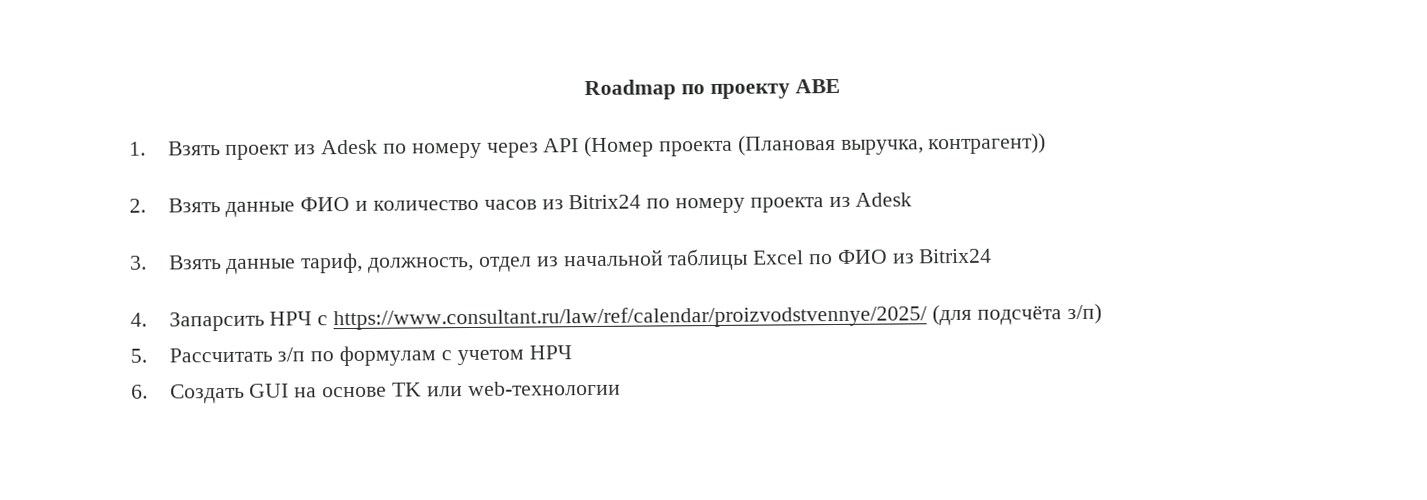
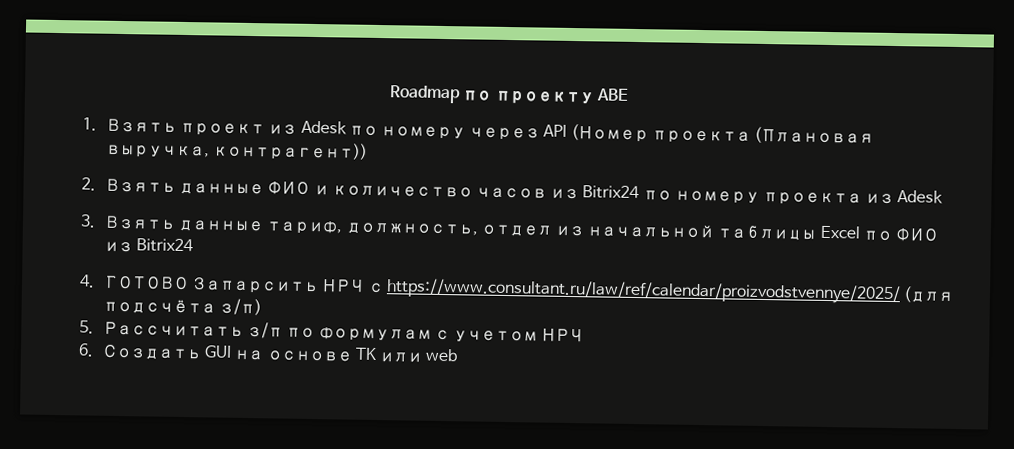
(147, 319) none -> [103,275,190,291] ГОТОВО
[467,380,621,397] web-технологии -> [425,348,459,362] web

